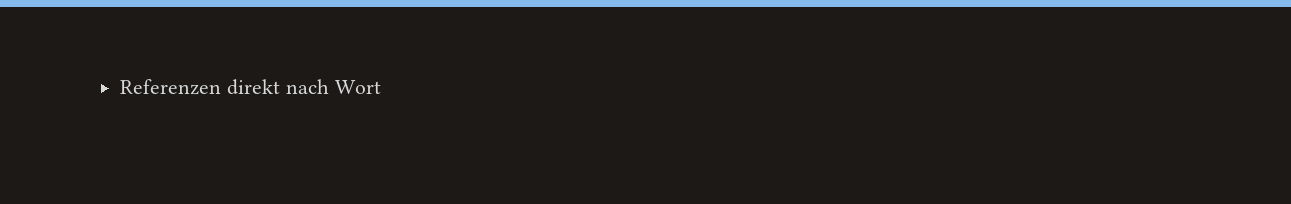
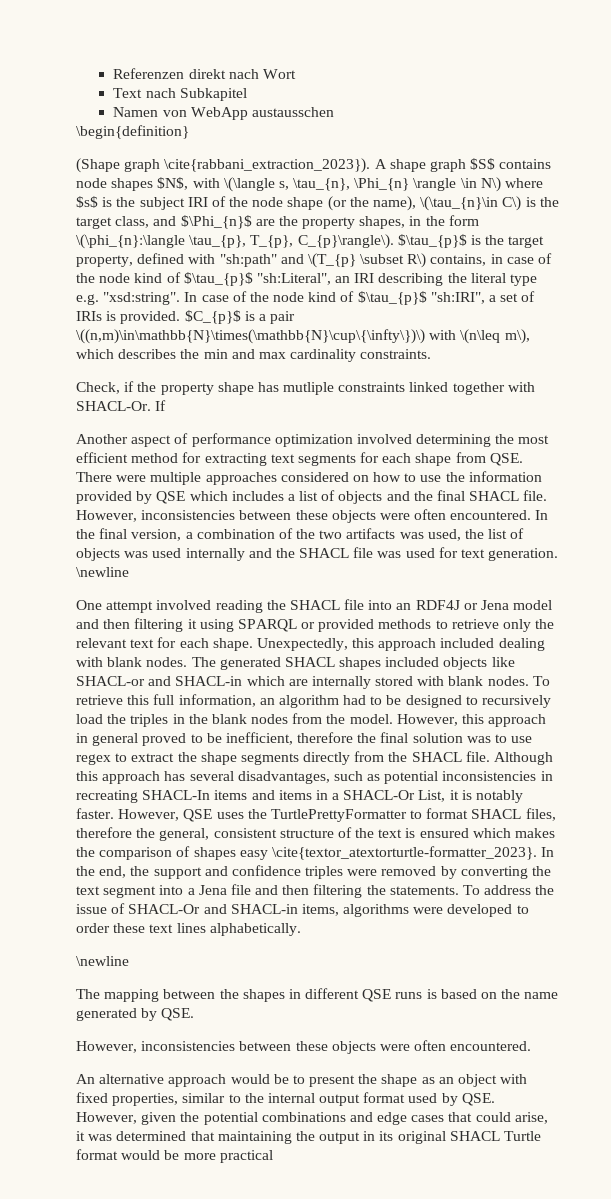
(381, 87) none -> [113,88,247,101] [113,107,334,120] [76,125,189,139] [76,158,552,173] [76,177,544,192] [76,196,559,211] [76,215,479,229] [76,234,545,249] [76,253,553,268] [76,272,538,286] [76,291,536,305] [76,310,296,324] [76,329,530,344] [76,349,432,362] [76,381,535,395] [76,400,167,411] [76,433,550,447] [76,452,523,466] [76,471,542,485] [76,490,548,504] [76,509,549,523] [76,528,525,541] [76,547,559,561] [76,567,129,577] [76,599,553,613] [76,618,555,632] [76,637,545,651] [76,657,515,670] [76,676,550,689] [76,694,552,708] [76,713,547,727] [76,732,533,746] [76,751,554,765] [76,771,553,784] [76,790,524,803] [76,808,556,822] [76,827,556,841] [76,846,555,860] [76,865,552,879] [76,884,555,898] [76,903,529,917] [76,923,301,936] [76,956,129,966] [76,988,559,1002] [76,1008,195,1021] [76,1040,532,1054] [76,1074,528,1087] [76,1092,495,1106] [76,1112,548,1125] [76,1131,542,1144] [76,1149,273,1163] // Text nach Subkapitel // Namen von WebApp austausschen // \begin{definition} // (Shape graph \cite{rabbani_extraction_2023}). A shape graph $S$ contains node shapes $N$, with \(\langle s, \tau_{n}, \Phi_{n} \rangle \in N\) where $s$ is the subject IRI of the node shape (or the name), \(\tau_{n}\in C\) is the target class, and $\Phi_{n}$ are the property shapes, in the form \(\phi_{n}:\langle \tau_{p}, T_{p}, C_{p}\rangle\). $\tau_{p}$ is the target property, defined with "sh:path" and \(T_{p} \subset R\) contains, in case of the node kind of $\tau_{p}$ "sh:Literal", an IRI describing the literal type e.g. "xsd:string". In case of the node kind of $\tau_{p}$ "sh:IRI", a set of IRIs is provided. $C_{p}$ is a pair \((n,m)\in\mathbb{N}\times(\mathbb{N}\cup\{\infty\})\) with \(n\leq m\), which describes the min and max cardinality constraints. // Check, if the property shape has mutliple constraints linked together with SHACL-Or. If // Another aspect of performance optimization involved determining the most efficient method for extracting text segments for each shape from QSE. There were multiple approaches considered on how to use the information provided by QSE which includes a list of objects and the final SHACL file. However, inconsistencies between these objects were often encountered. In the final version, a combination of the two artifacts was used, the list of objects was used internally and the SHACL file was used for text generation. \newline // One attempt involved reading the SHACL file into an RDF4J or Jena model and then filtering it using SPARQL or provided methods to retrieve only the relevant text for each shape. Unexpectedly, this approach included dealing with blank nodes. The generated SHACL shapes included objects like SHACL-or and SHACL-in which are internally stored with blank nodes. To retrieve this full information, an algorithm had to be designed to recursively load the triples in the blank nodes from the model. However, this approach in general proved to be inefficient, therefore the final solution was to use regex to extract the shape segments directly from the SHACL file. Although this approach has several disadvantages, such as potential inconsistencies in recreating SHACL-In items and items in a SHACL-Or List, it is notably faster. However, QSE uses the TurtlePrettyFormatter to format SHACL files, therefore the general, consistent structure of the text is ensured which makes the comparison of shapes easy \cite{textor_atextorturtle-formatter_2023}. In the end, the support and confidence triples were removed by converting the text segment into a Jena file and then filtering the statements. To address the issue of SHACL-Or and SHACL-in items, algorithms were developed to order these text lines alphabetically. // \newline // The mapping between the shapes in different QSE runs is based on the name generated by QSE. // However, inconsistencies between these objects were often encountered. // An alternative approach would be to present the shape as an object with fixed properties, similar to the internal output format used by QSE. However, given the potential combinations and edge cases that could arise, it was determined that maintaining the output in its original SHACL Turtle format would be more practical

